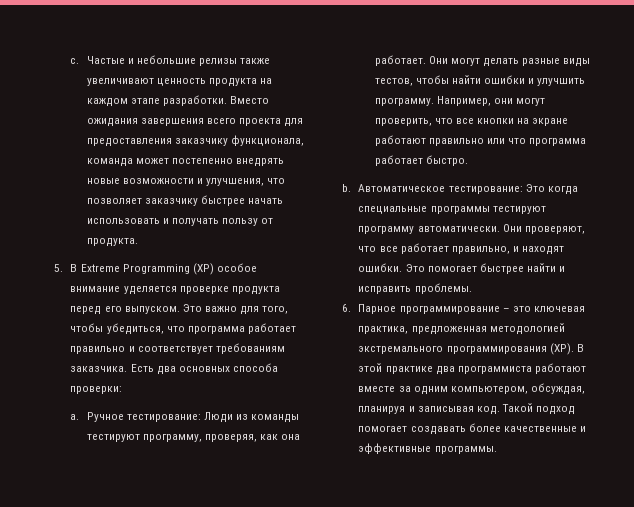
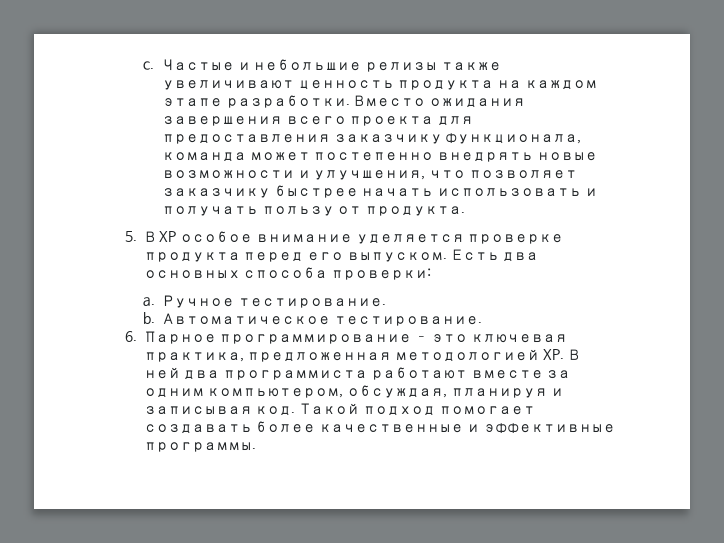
[80,263,214,275] Extreme Programming (XP) -> [159,231,177,242] XP
[182,304,289,315] [70,323,296,335] [70,343,285,354] [70,366,128,372] Это важно для того, чтобы убедиться, что программа работает правильно и соответствует требованиям заказчика. -> (447, 257) none
[126,412,300,423] [86,434,301,442] [374,55,591,67] [374,75,586,86] [374,96,545,106] [374,118,569,126] [374,135,587,146] [374,155,468,166] [342,184,578,195] [358,206,546,214] [358,224,585,234] [358,243,564,255] [358,263,565,274] [358,283,472,294] тестирование: Люди из команды тестируют программу, проверяя, как она работает. Они могут делать разные виды тестов, чтобы найти ошибки и улучшить программу. Например, они могут проверить, что все кнопки на экране работают правильно или что программа работает быстро. // b. Автоматическое тестирование: Это когда специальные программы тестируют программу автоматически. Они проверяют, что все работает правильно, и находят ошибки. Это помогает быстрее найти и исправить проблемы. -> [237,298,386,308] [143,312,482,326] тестирование. // b. Автоматическое тестирование.
[358,343,584,355] [358,363,433,374] экстремального программирования (XP). В этой практике -> [542,349,580,360] [143,367,180,379] XP. В ней

